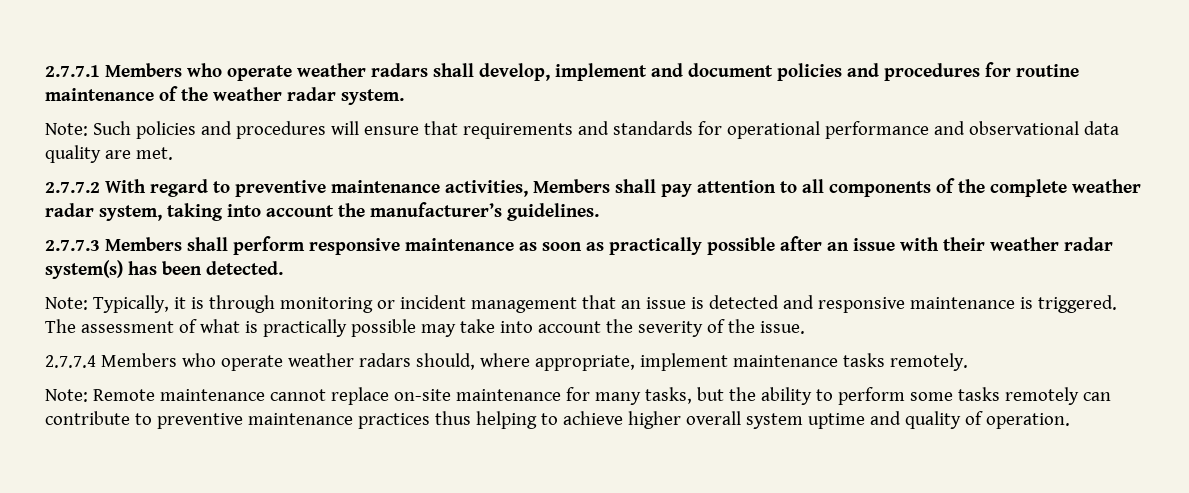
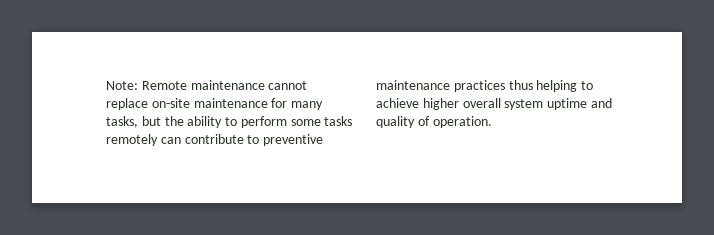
[45,62,1079,81] [45,86,404,105] [45,121,1119,139] [45,145,173,163] [45,178,1141,197] [45,202,599,221] [45,236,1113,255] [45,260,283,279] [45,295,1117,313] [45,319,805,337] [45,353,968,371] 2.7.7.1 Members who operate weather radars shall develop, implement and document policies and procedures for routine maintenance of the weather radar system. // Note: Such policies and procedures will ensure that requirements and standards for operational performance and observational data quality are met. // 2.7.7.2 With regard to preventive maintenance activities, Members shall pay attention to all components of the complete weather radar system, taking into account the manufacturer’s guidelines. // 2.7.7.3 Members shall perform responsive maintenance as soon as practically possible after an issue with their weather radar system(s) has been detected. // Note: Typically, it is through monitoring or incident management that an issue is detected and responsive maintenance is triggered. The assessment of what is practically possible may take into account the severity of the issue. // 2.7.7.4 Members who operate weather radars should, where appropriate, implement maintenance tasks remotely. // -> (106, 85) none

